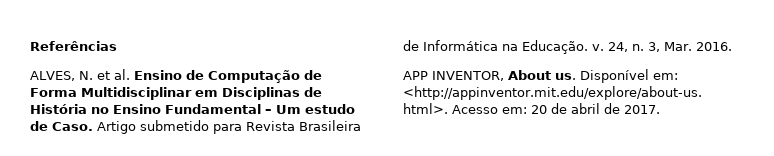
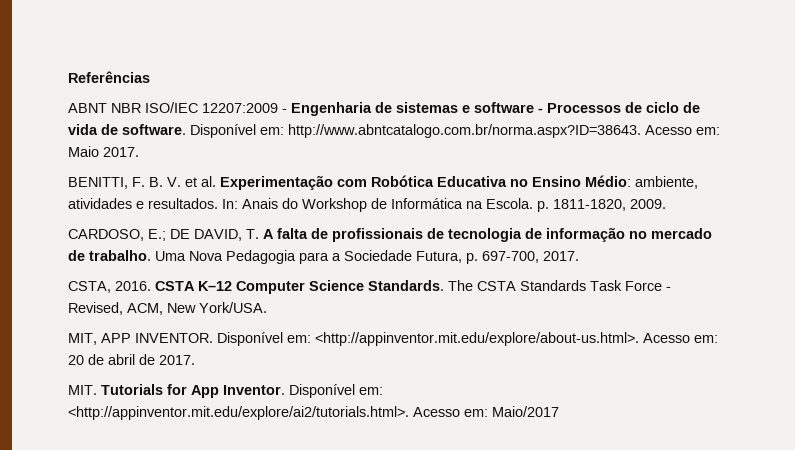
[30,69,322,83] [30,87,322,100] [30,104,355,114] [30,120,361,134] [403,40,732,54] [403,70,576,81] ALVES, N. et al. Ensino de Computação de Forma Multidisciplinar em Disciplinas de História no Ensino Fundamental – Um estudo de Caso. Artigo submetido para Revista Brasileira de Informática na Educação. v. 24, n. 3, Mar. 2016. // APP INVENTOR, About us. -> [68,102,700,116] [68,124,720,138] [68,146,139,157] [68,175,698,190] [68,198,666,212] [68,227,712,242] [68,250,579,264] [68,280,671,294] [68,302,267,315] [68,333,213,345] ABNT NBR ISO/IEC 12207:2009 - Engenharia de sistemas e software - Processos de ciclo de vida de software. Disponível em: http://www.abntcatalogo.com.br/norma.aspx?ID=38643. Acesso em: Maio 2017. // BENITTI, F. B. V. et al. Experimentação com Robótica Educativa no Ensino Médio: ambiente, atividades e resultados. In: Anais do Workshop de Informática na Escola. p. 1811-1820, 2009. // CARDOSO, E.; DE DAVID, T. A falta de profissionais de tecnologia de informação no mercado de trabalho. Uma Nova Pedagogia para a Sociedade Futura, p. 697-700, 2017. // CSTA, 2016. CSTA K–12 Computer Science Standards. The CSTA Standards Task Force - Revised, ACM, New York/USA. // MIT, APP INVENTOR.
(660, 109) none -> [68,384,383,398] [68,406,559,420] // MIT. Tutorials for App Inventor. Disponível em: <http://appinventor.mit.edu/explore/ai2/tutorials.html>. Acesso em: Maio/2017

